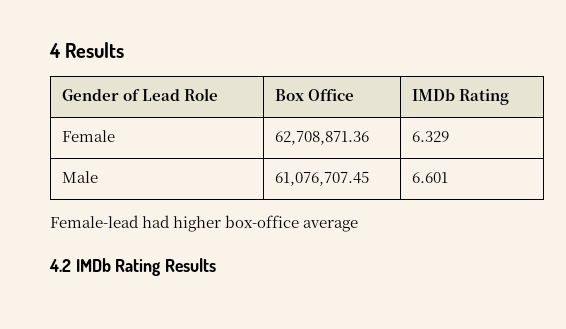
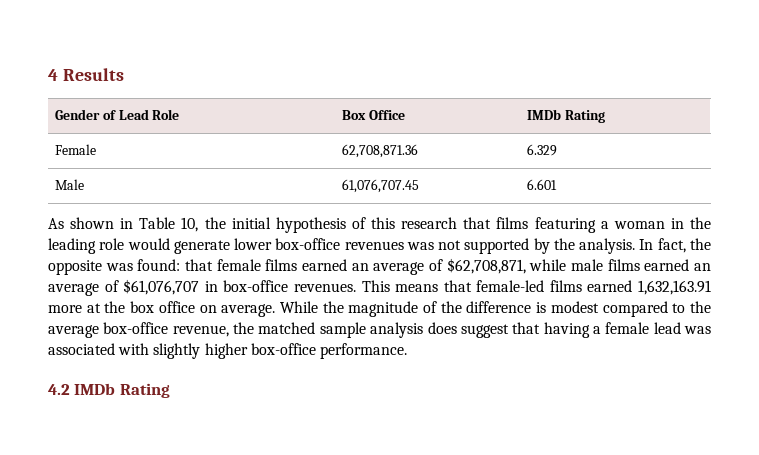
[50,215,171,228] Female-lead had -> [48,217,712,233] [48,238,711,254] [48,258,711,275] [48,279,711,296] [48,301,711,317] [48,322,711,338] [48,343,201,359] As shown in Table 10, the initial hypothesis of this research that films featuring a woman in the leading role would generate lower box-office revenues was not supported by the analysis. In fact, the opposite was found: that female films earned an average of $62,708,871, while male films earned an average of $61,076,707 in box-office revenues. This means that female-led films earned 1,632,163.91 more at the box office on average. While the magnitude of the difference is modest compared to the average box-office revenue, the matched sample analysis does suggest that having a female lead was associated with slightly
[303,220,359,232] average -> [319,343,407,359] performance.
[165,258,217,272] Results -> (170, 390) none

